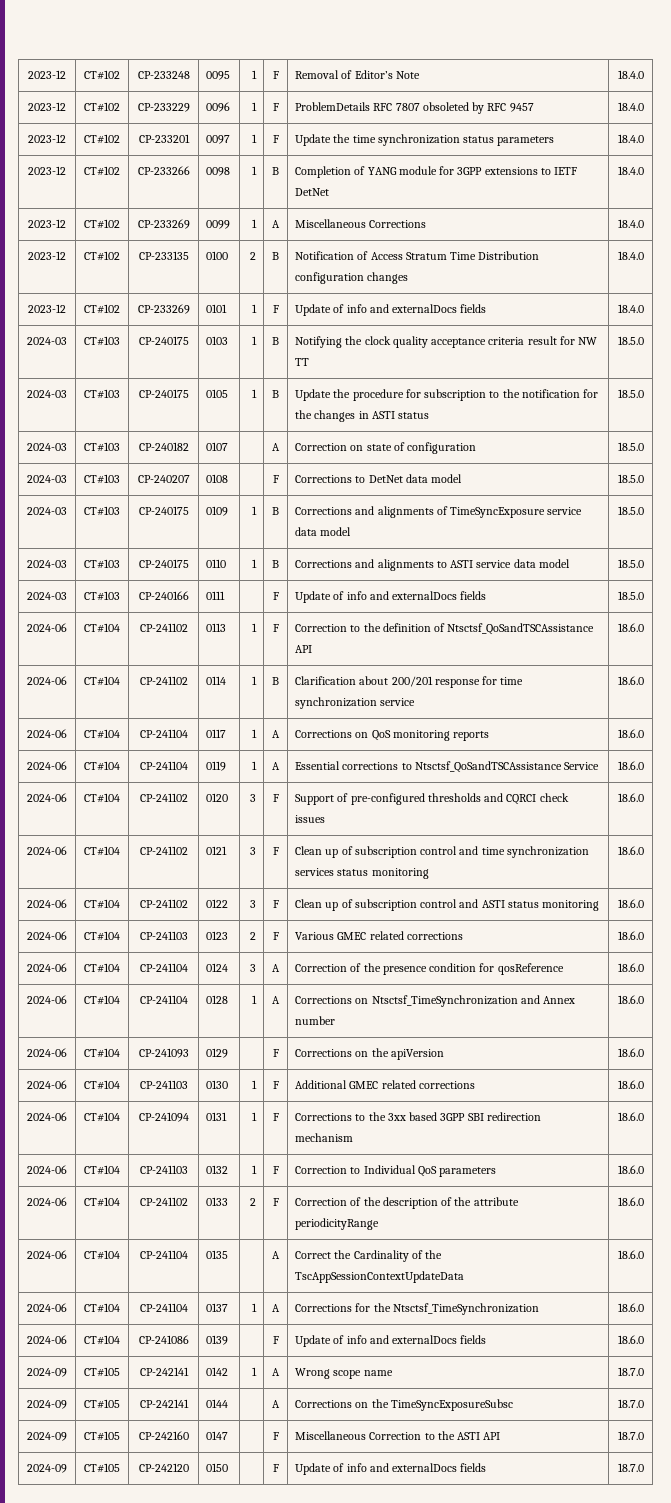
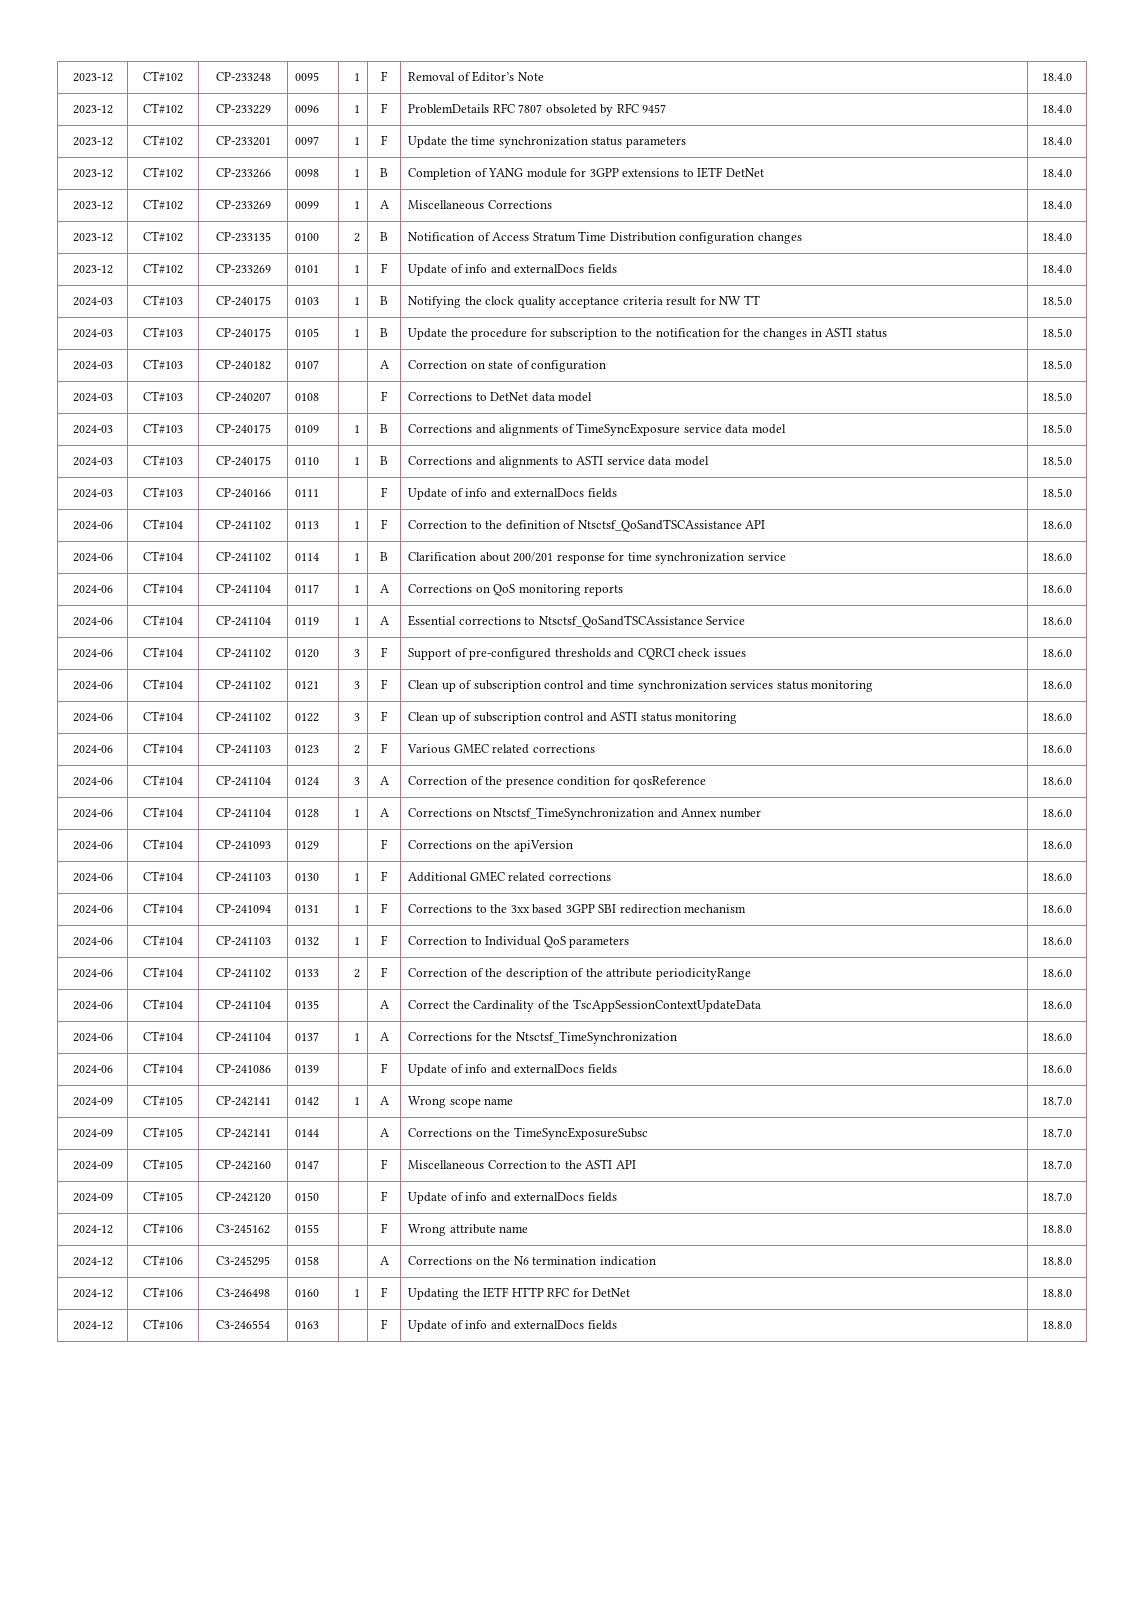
(644, 1467) none -> [72,1225,113,1234] [143,1223,183,1234] [216,1224,270,1234] [295,1224,320,1233] [381,1223,388,1233] [408,1224,529,1236] [1042,1225,1072,1233] [72,1257,113,1266] [143,1255,183,1266] [216,1256,270,1266] [295,1256,320,1265] [379,1256,389,1265] [408,1256,656,1266] [1042,1257,1072,1265] [72,1289,113,1298] [143,1287,183,1298] [216,1288,270,1298] [295,1289,320,1297] [353,1289,360,1297] [381,1287,388,1297] [408,1287,631,1300] [1042,1289,1072,1297] [72,1321,113,1330] [143,1319,183,1330] [216,1320,270,1330] [295,1321,320,1329] [381,1319,388,1329] [408,1320,617,1332] [1042,1321,1072,1329] // 2024-12 | CT#106 | C3-245162 | 0155 | | F | Wrong attribute name | 18.8.0 // 2024-12 | CT#106 | C3-245295 | 0158 | | A | Corrections on the N6 termination indication | 18.8.0 // 2024-12 | CT#106 | C3-246498 | 0160 | 1 | F | Updating the IETF HTTP RFC for DetNet | 18.8.0 // 2024-12 | CT#106 | C3-246554 | 0163 | | F | Update of info and externalDocs fields | 18.8.0

